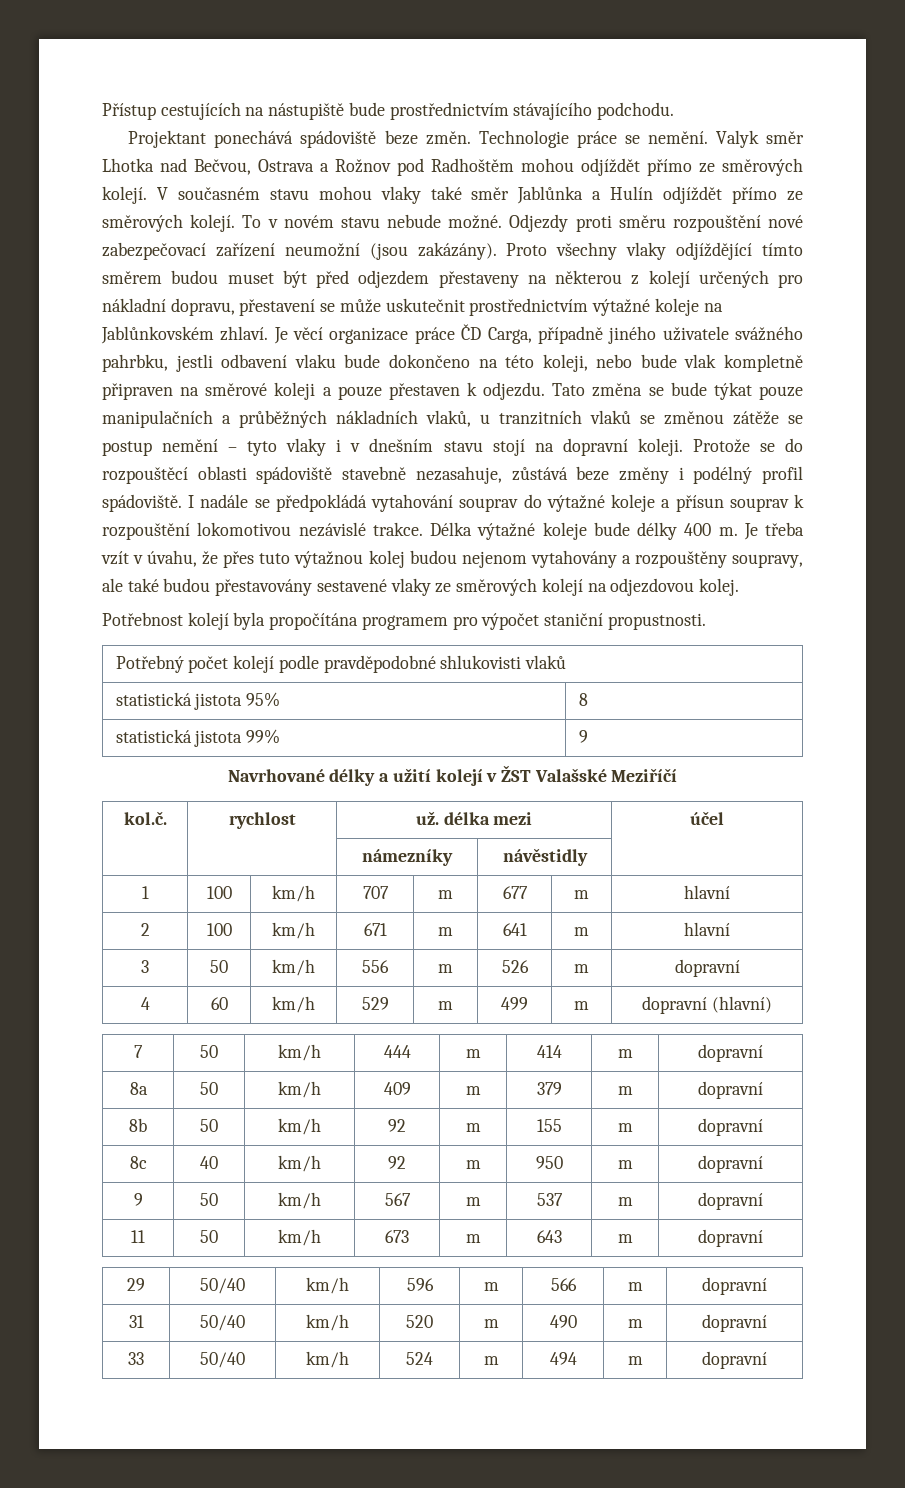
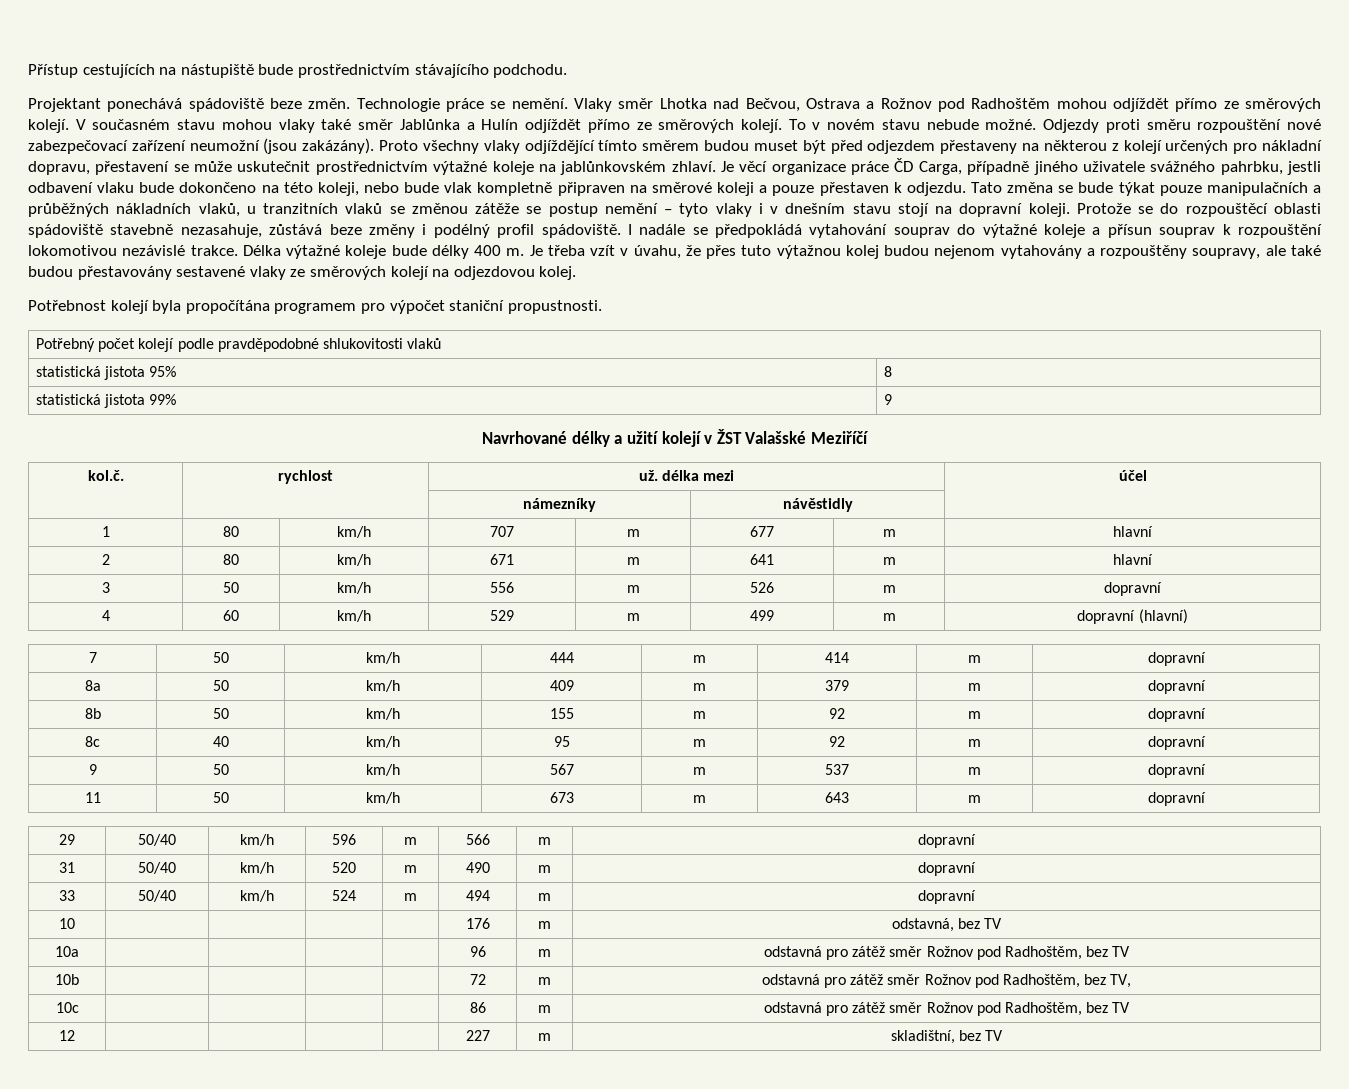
[715,130,759,148] Valyk -> [574,98,613,112] Vlaky
[101,326,214,344] Jablůnkovském -> [560,161,667,175] jablůnkovském
[440,655,522,669] shlukovisti -> [322,338,403,349] shlukovitosti
[206,886,232,899] 100 -> [223,526,239,537] 80
[206,923,232,936] 100 -> [223,554,239,565] 80
[388,1119,406,1132] [465,1123,481,1132] [536,1119,562,1132] 92 | m | 155 -> [549,708,574,719] [693,711,706,719] [829,708,845,719] 155 | m | 92
[388,1156,406,1169] [465,1160,481,1169] [535,1156,563,1169] 92 | m | 950 -> [553,736,570,747] [693,739,706,747] [829,736,845,747] 95 | m | 92
(767, 1360) none -> [59,918,75,929] [465,918,490,929] [538,921,551,929] [891,918,1003,932] [55,946,79,957] [469,946,486,957] [538,949,551,957] [763,946,1131,960] [55,974,79,985] [469,974,486,985] [538,977,551,985] [761,974,1132,988] [55,1002,79,1013] [469,1002,486,1013] [538,1005,551,1013] [763,1002,1131,1016] [59,1030,75,1041] [465,1030,490,1041] [538,1033,551,1041] [890,1030,1004,1044] // 10 | | | | | 176 | m | odstavná, bez TV // 10a | | | | | 96 | m | odstavná pro zátěž směr Rožnov pod Radhoštěm, bez TV // 10b | | | | | 72 | m | odstavná pro zátěž směr Rožnov pod Radhoštěm, bez TV, // 10c | | | | | 86 | m | odstavná pro zátěž směr Rožnov pod Radhoštěm, bez TV // 12 | | | | | 227 | m | skladištní, bez TV

